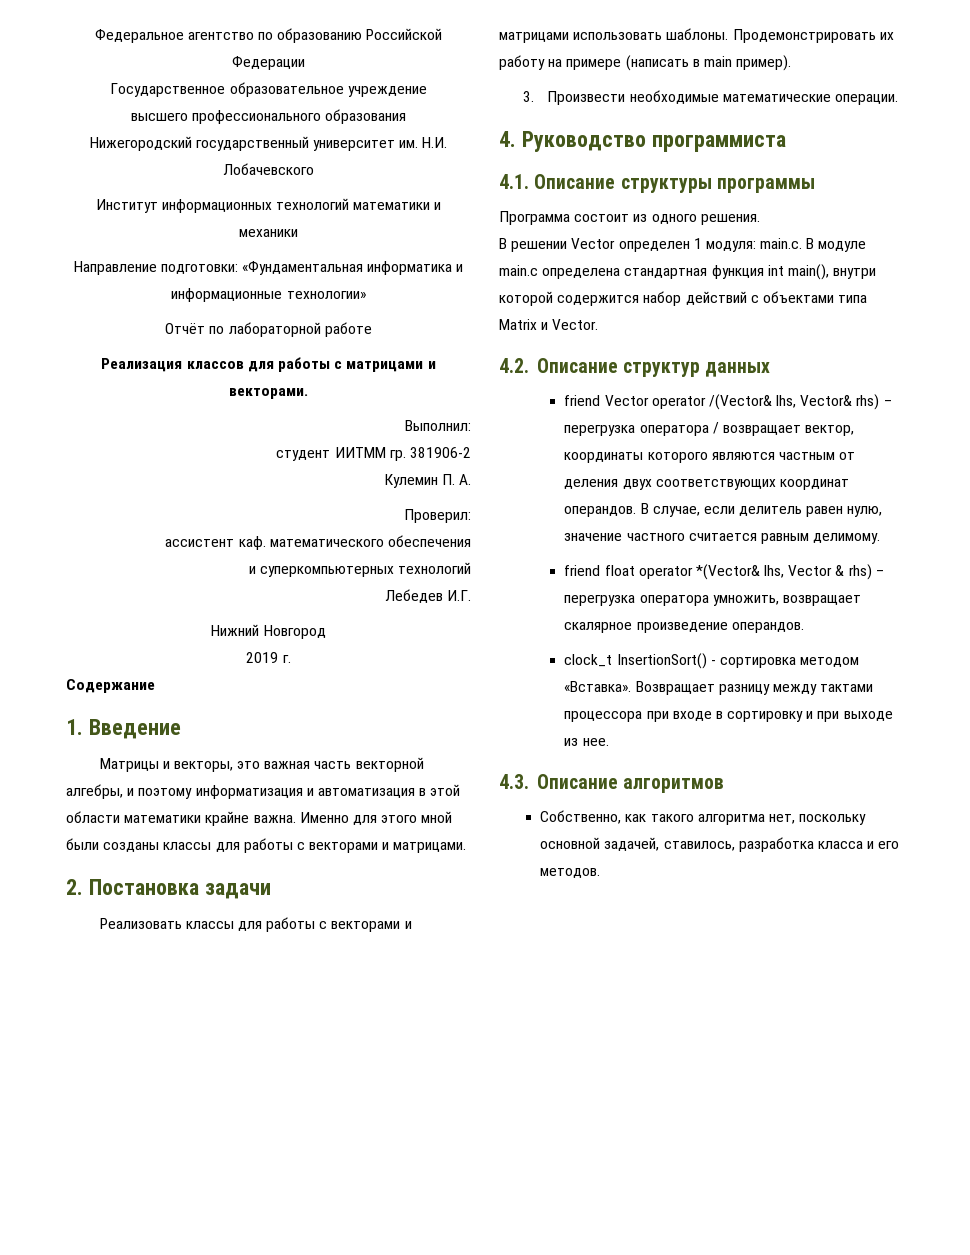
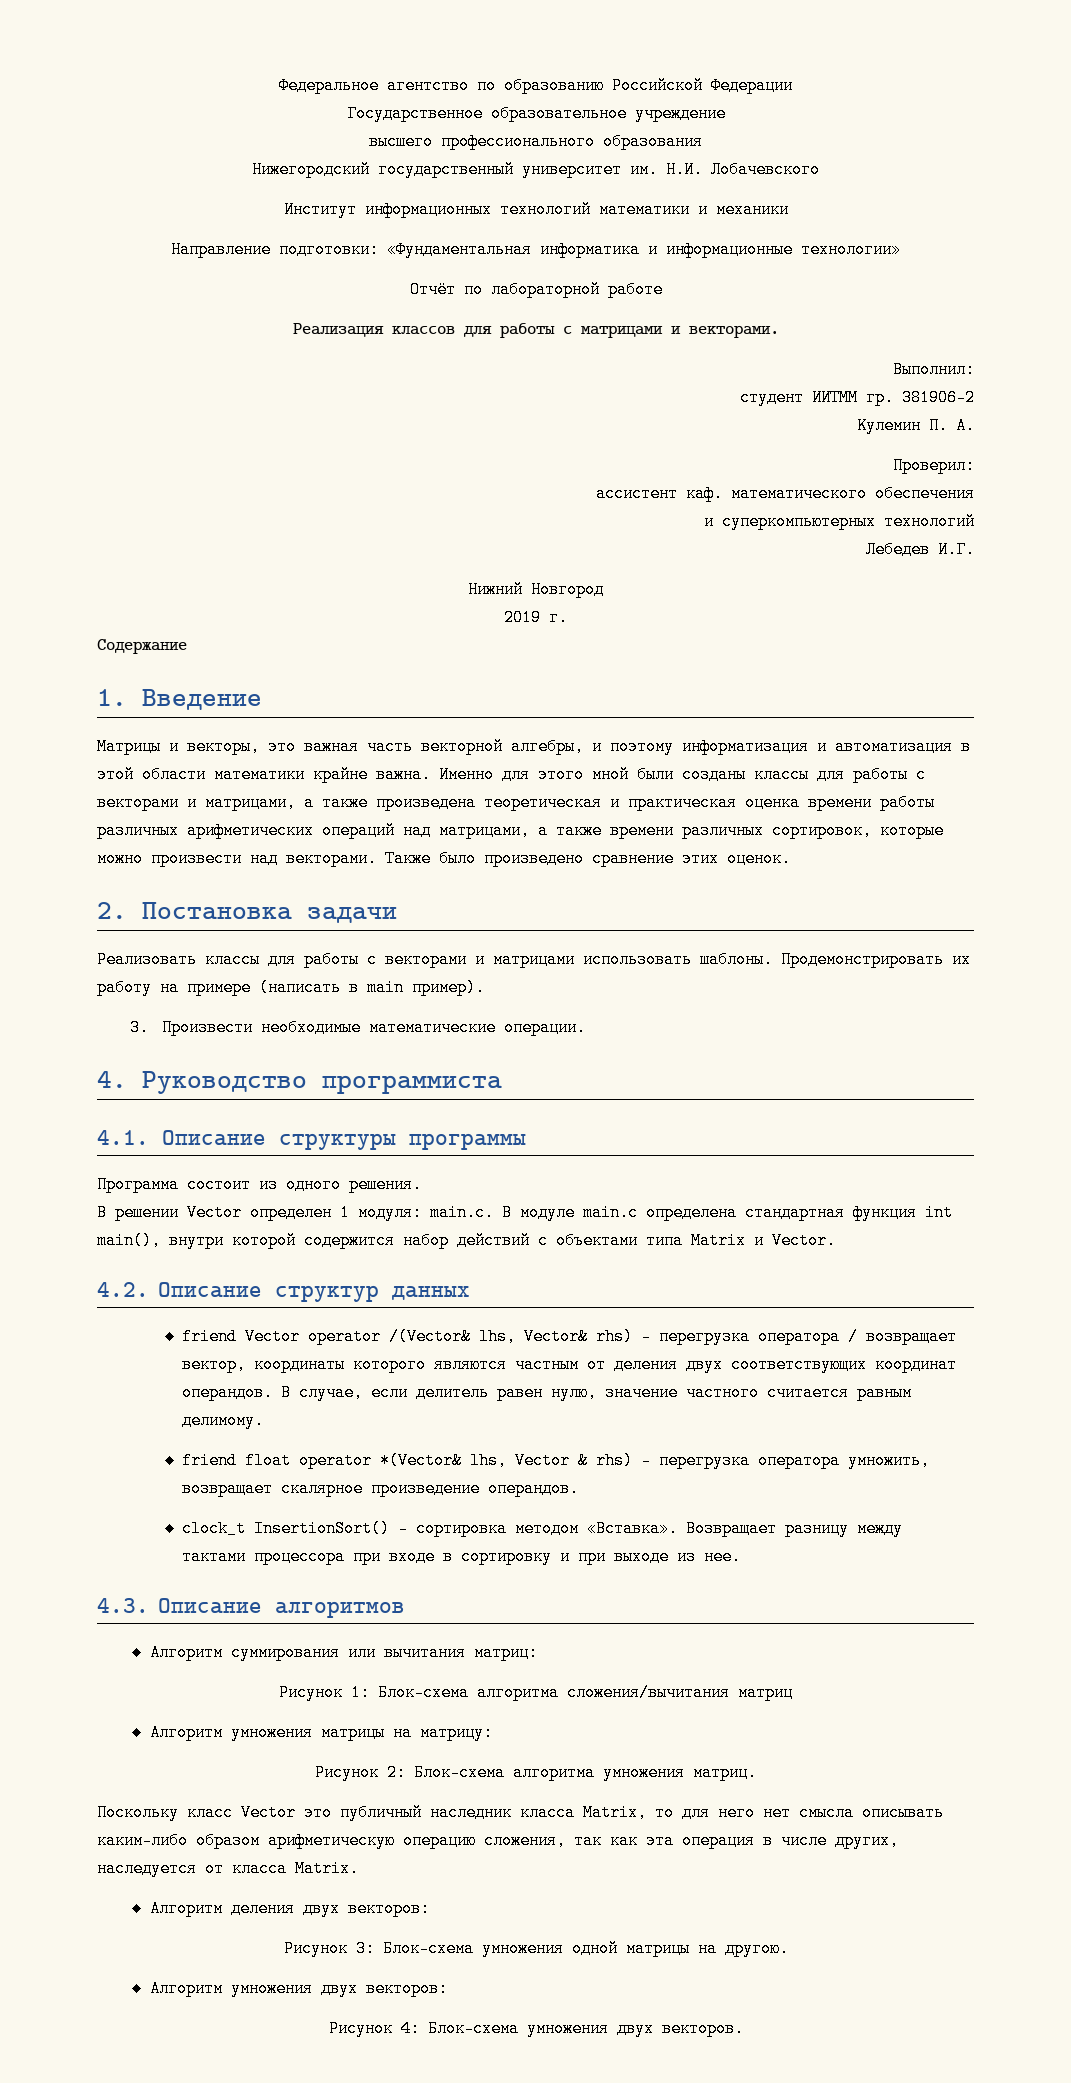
[393,842,467,853] матрицами. -> [205,794,934,811] [97,822,943,839] [97,850,791,867] матрицами, а также произведена теоретическая и практическая оценка времени работы различных арифметических операций над матрицами, а также времени различных сортировок, которые можно произвести над векторами. Также было произведено сравнение этих оценок.
[540,810,867,825] [540,837,900,852] [540,868,601,878] Собственно, как такого алгоритма нет, поскольку основной задачей, ставилось, разработка класса и его методов. -> [149,1644,538,1661] [279,1684,792,1701] [149,1724,493,1741] [315,1764,757,1781] [97,1804,943,1821] [97,1832,899,1849] [97,1860,359,1877] [149,1900,430,1917] [283,1940,789,1957] [149,1980,448,1997] [328,2020,744,2037] Алгоритм суммирования или вычитания матриц: // Рисунок 1: Блок-схема алгоритма сложения/вычитания матриц // Алгоритм умножения матрицы на матрицу: // Рисунок 2: Блок-схема алгоритма умножения матриц. // Поскольку класс Vector это публичный наследник класса Matrix, то для него нет смысла описывать каким-либо образом арифметическую операцию сложения, так как эта операция в числе других, наследуется от класса Matrix. // Алгоритм деления двух векторов: // Рисунок 3: Блок-схема умножения одной матрицы на другою. // Алгоритм умножения двух векторов: // Рисунок 4: Блок-схема умножения двух векторов.

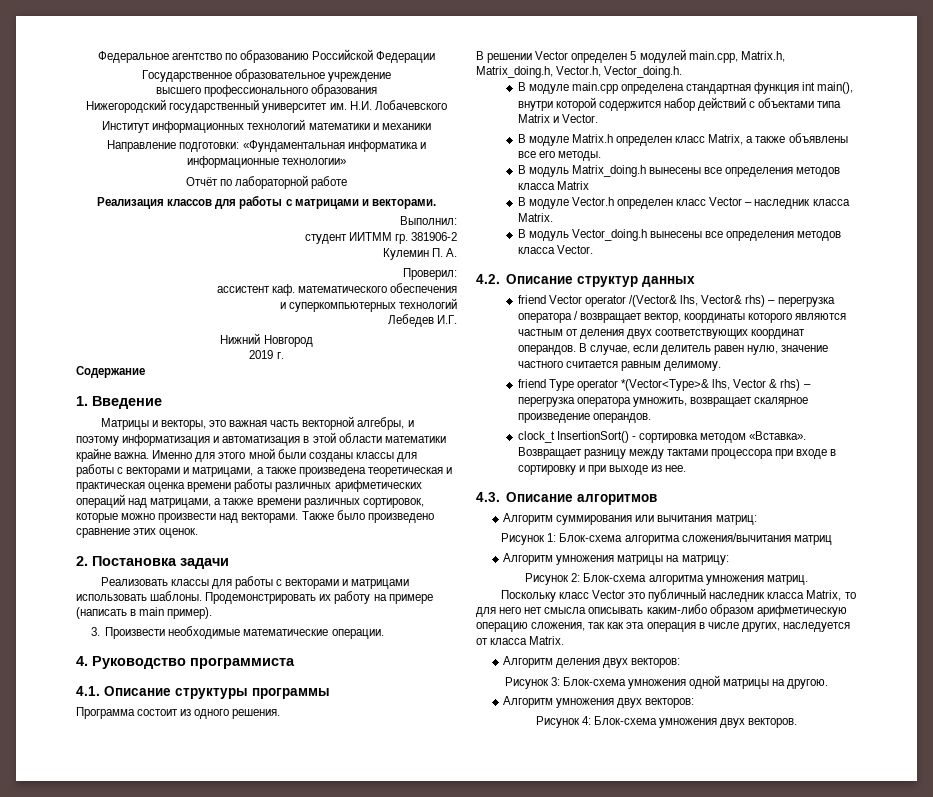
[340,1204,638,1221] 1 модуля: main.c. В модуле main.c -> [630,49,785,63] [476,66,683,78] [517,82,618,94] 5 модулей main.cpp, Matrix.h, Matrix_doing.h, Vector.h, Vector_doing.h. // В модуле main.cpp
(836, 1240) none -> [517,133,848,146] [517,151,601,161] [517,165,841,177] [517,181,589,190] [517,197,850,209] [517,213,553,222] [517,229,842,241] [517,245,593,254] // В модуле Matrix.h определен класс Matrix, а также объявлены все его методы. // В модуль Matrix_doing.h вынесены все определения методов класса Matrix // В модуле Vector.h определен класс Vector – наследник класса Matrix. // В модуль Vector_doing.h вынесены все определения методов класса Vector.
[245,1452,463,1469] float operator *(Vector& -> [548,379,709,391] Type operator *(Vector<Type>&

